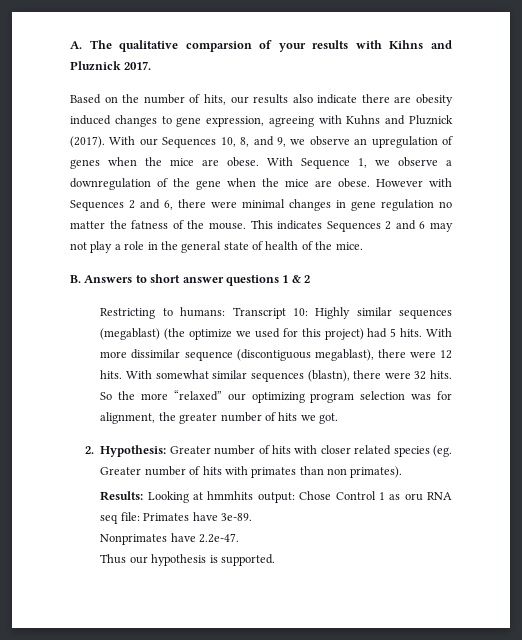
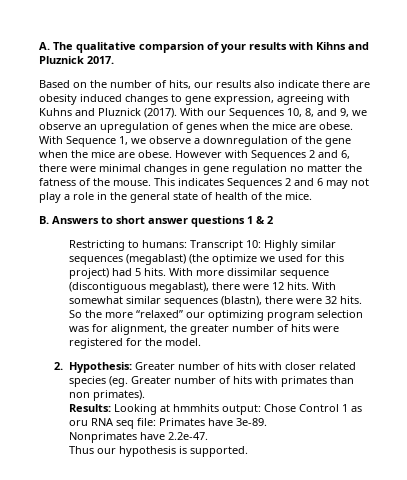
[300,413,338,424] we got. -> [313,326,340,332] [69,338,202,349] were registered for the model.

